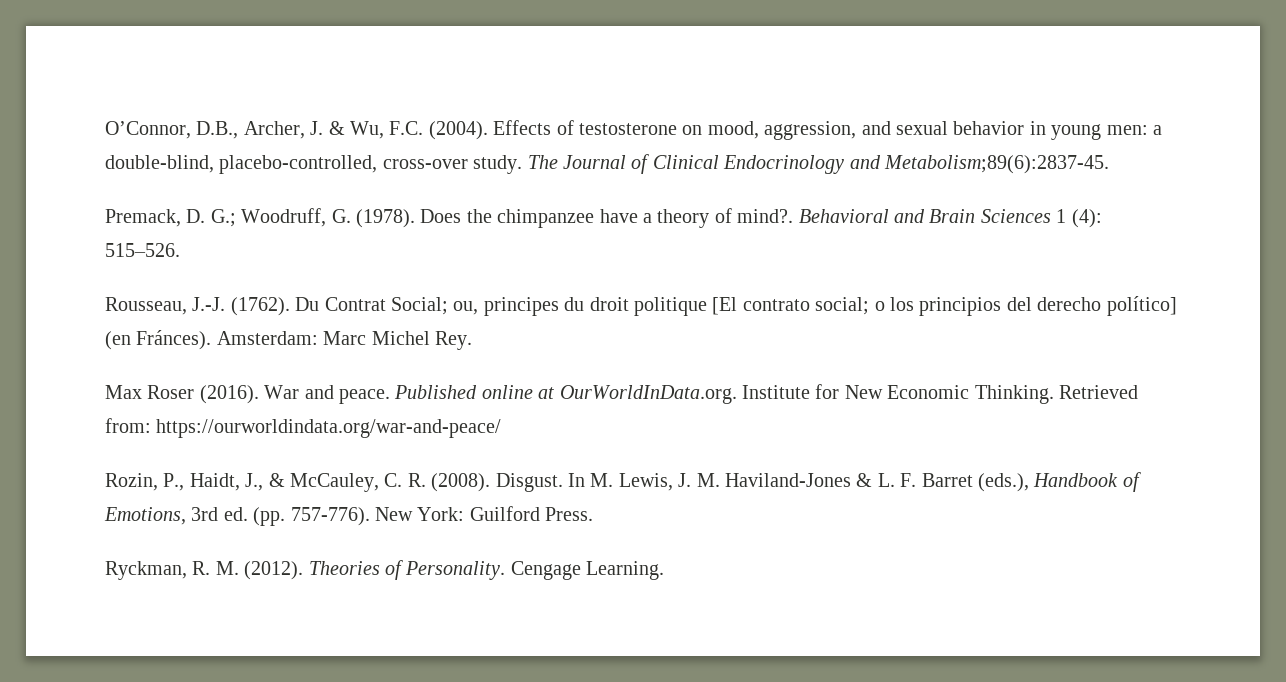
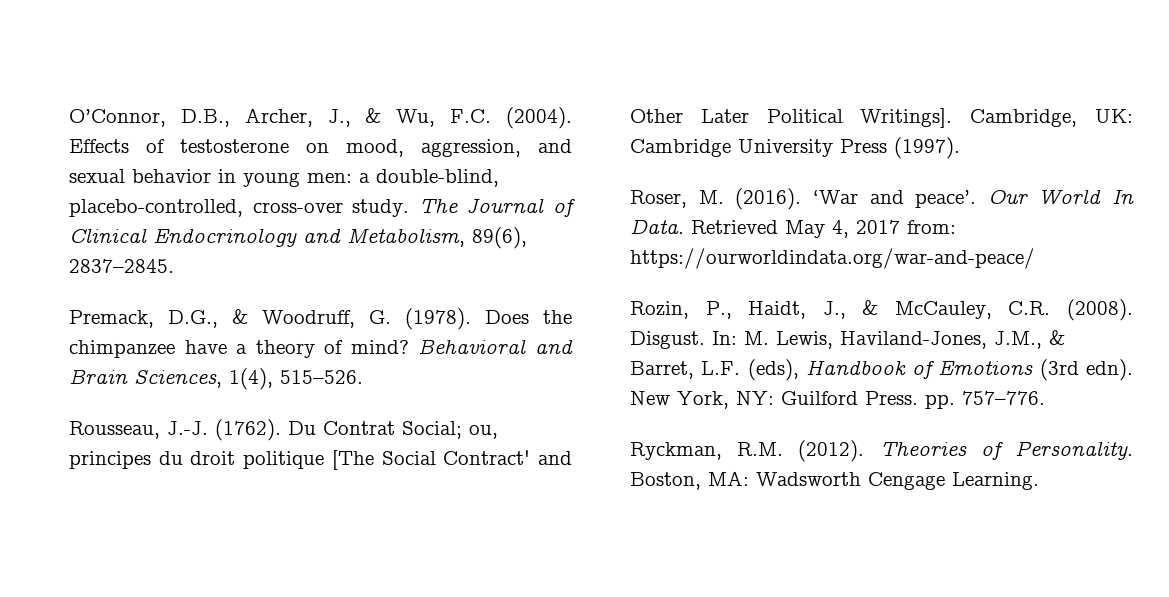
[310,121,324,135] J. -> [327,109,351,127] J.,
[883,155,1109,174] Metabolism;89(6):2837-45. -> [347,227,527,249] [69,259,174,273] Metabolism, 89(6), 2837–2845.
[186,209,236,227] D. G.; -> [168,309,248,328] D.G., &
[737,209,794,223] mind?. -> [350,340,409,354] mind?
[980,209,1102,228] Sciences 1 (4): -> [134,368,273,390] Sciences, 1(4),
[712,296,1177,316] [105,330,472,350] [105,384,1138,404] [El contrato social; o los principios del derecho político] (en Fránces). Amsterdam: Marc Michel Rey. // Max Roser (2016). War and peace. Published online at OurWorldInData.org. Institute for New Economic Thinking. Retrieved -> [331,450,572,470] [630,108,1133,128] [630,137,960,159] [630,188,1134,210] [630,219,900,238] [The Social Contract' and Other Later Political Writings]. Cambridge, UK: Cambridge University Press (1997). // Roser, M. (2016). ‘War and peace’. Our World In Data. Retrieved May 4, 2017
[384,473,426,487] C. R. -> [1008,301,1051,315] C.R.
[567,473,585,487] In -> [712,331,737,345] In:
[678,472,1141,492] [104,507,465,526] J. M. Haviland-Jones & L. F. Barret (eds.), Handbook of Emotions, 3rd ed. (pp. 757-776). New York: -> [840,330,1065,349] [630,359,1133,381] [630,391,774,409] Haviland-Jones, J.M., & Barret, L.F. (eds), Handbook of Emotions (3rd edn). New York, NY:
(594, 514) none -> [925,391,1045,409] pp. 757–776.
[192,561,239,575] R. M. -> [737,442,784,456] R.M.
(506, 570) none -> [630,471,861,490] Boston, MA: Wadsworth

